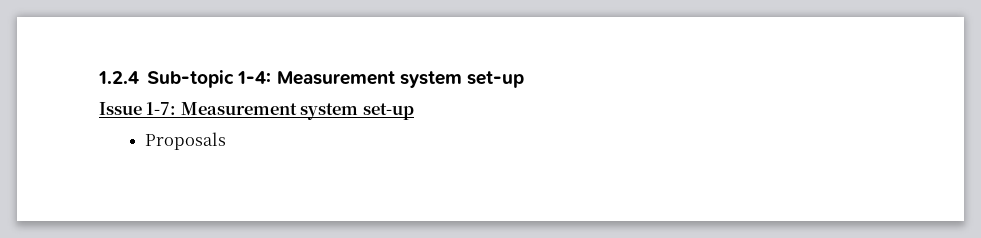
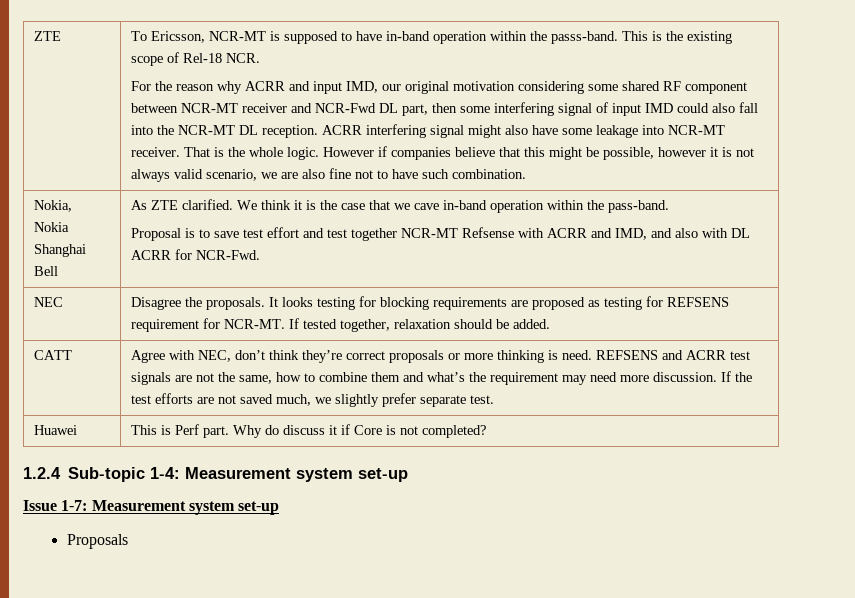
(98, 77) none -> [34,31,62,41] [131,31,733,44] [131,52,261,66] [131,81,748,94] [131,102,759,116] [131,124,726,138] [131,146,755,160] [131,168,527,182] [34,200,73,212] [34,222,70,232] [34,244,87,257] [34,266,59,276] [131,199,670,213] [131,227,751,241] [131,249,261,260] [34,297,64,307] [131,296,730,310] [131,318,551,332] [34,350,73,360] [131,350,751,363] [131,371,753,385] [131,393,495,407] [34,425,78,435] [131,424,487,438] ZTE | To Ericsson, NCR-MT is supposed to have in-band operation within the passs-band. This is the existing scope of Rel-18 NCR. // For the reason why ACRR and input IMD, our original motivation considering some shared RF component between NCR-MT receiver and NCR-Fwd DL part, then some interfering signal of input IMD could also fall into the NCR-MT DL reception. ACRR interfering signal might also have some leakage into NCR-MT receiver. That is the whole logic. However if companies believe that this might be possible, however it is not always valid scenario, we are also fine not to have such combination. // Nokia, Nokia Shanghai Bell | As ZTE clarified. We think it is the case that we cave in-band operation within the pass-band. // Proposal is to save test effort and test together NCR-MT Refsense with ACRR and IMD, and also with DL ACRR for NCR-Fwd. // NEC | Disagree the proposals. It looks testing for blocking requirements are proposed as testing for REFSENS requirement for NCR-MT. If tested together, relaxation should be added. // CATT | Agree with NEC, don’t think they’re correct proposals or more thinking is need. REFSENS and ACRR test signals are not the same, how to combine them and what’s the requirement may need more discussion. If the test efforts are not saved much, we slightly prefer separate test. // Huawei | This is Perf part. Why do discuss it if Core is not completed? //

